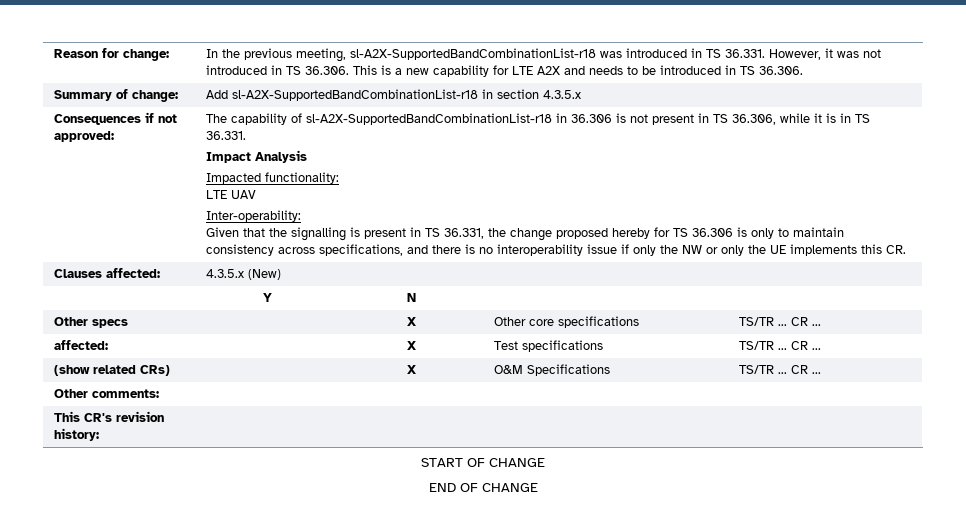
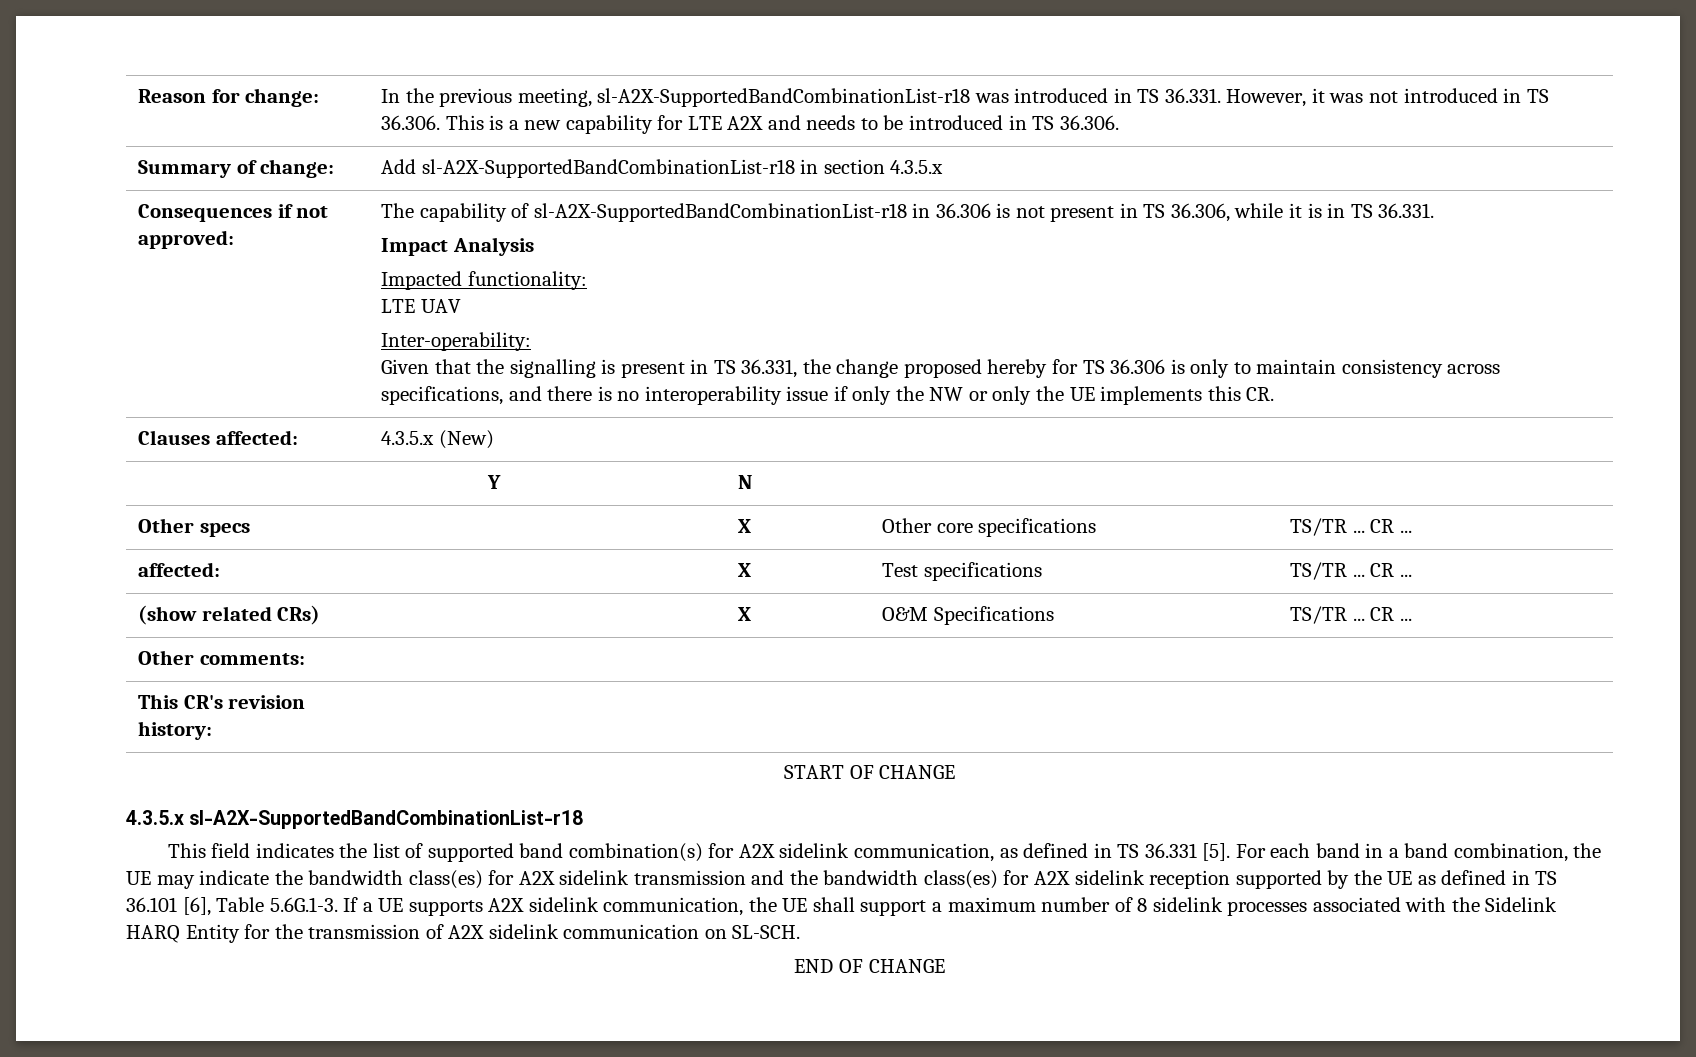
(545, 462) none -> [126,810,584,829] [167,843,1602,862] [126,870,1558,889] [126,897,1558,916] [126,924,801,943] // 4.3.5.x sl-A2X-SupportedBandCombinationList-r18 // This field indicates the list of supported band combination(s) for A2X sidelink communication, as defined in TS 36.331 [5]. For each band in a band combination, the UE may indicate the bandwidth class(es) for A2X sidelink transmission and the bandwidth class(es) for A2X sidelink reception supported by the UE as defined in TS 36.101 [6], Table 5.6G.1-3. If a UE supports A2X sidelink communication, the UE shall support a maximum number of 8 sidelink processes associated with the Sidelink HARQ Entity for the transmission of A2X sidelink communication on SL-SCH.

